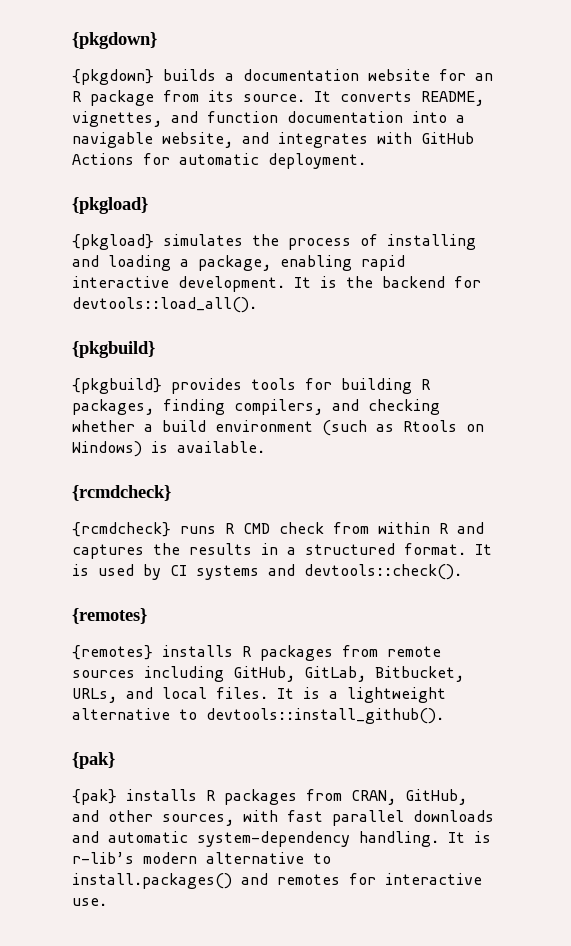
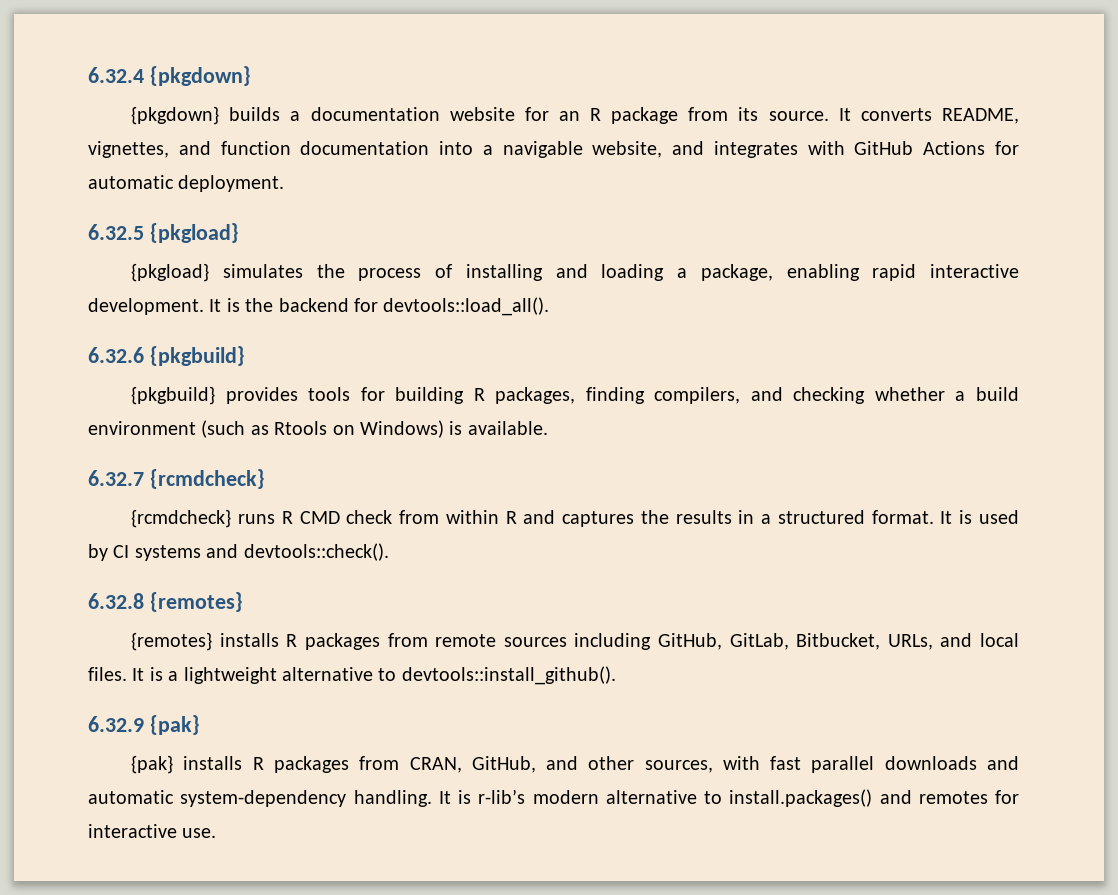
(72, 40) none -> [88,67,144,83] 6.32.4
(366, 161) none -> [88,224,144,240] 6.32.5
(257, 305) none -> [88,347,144,363] 6.32.6
(265, 447) none -> [88,470,144,486] 6.32.7
(462, 572) none -> [88,593,144,609] 6.32.8
(444, 716) none -> [88,716,144,732] 6.32.9

